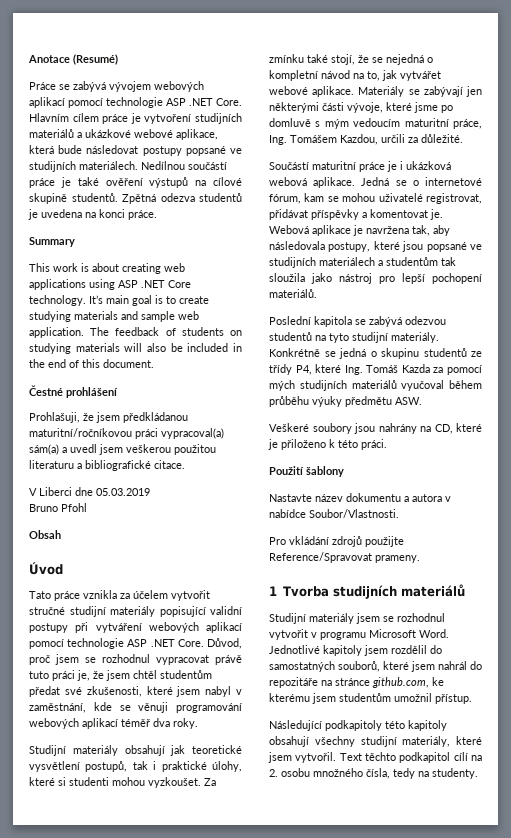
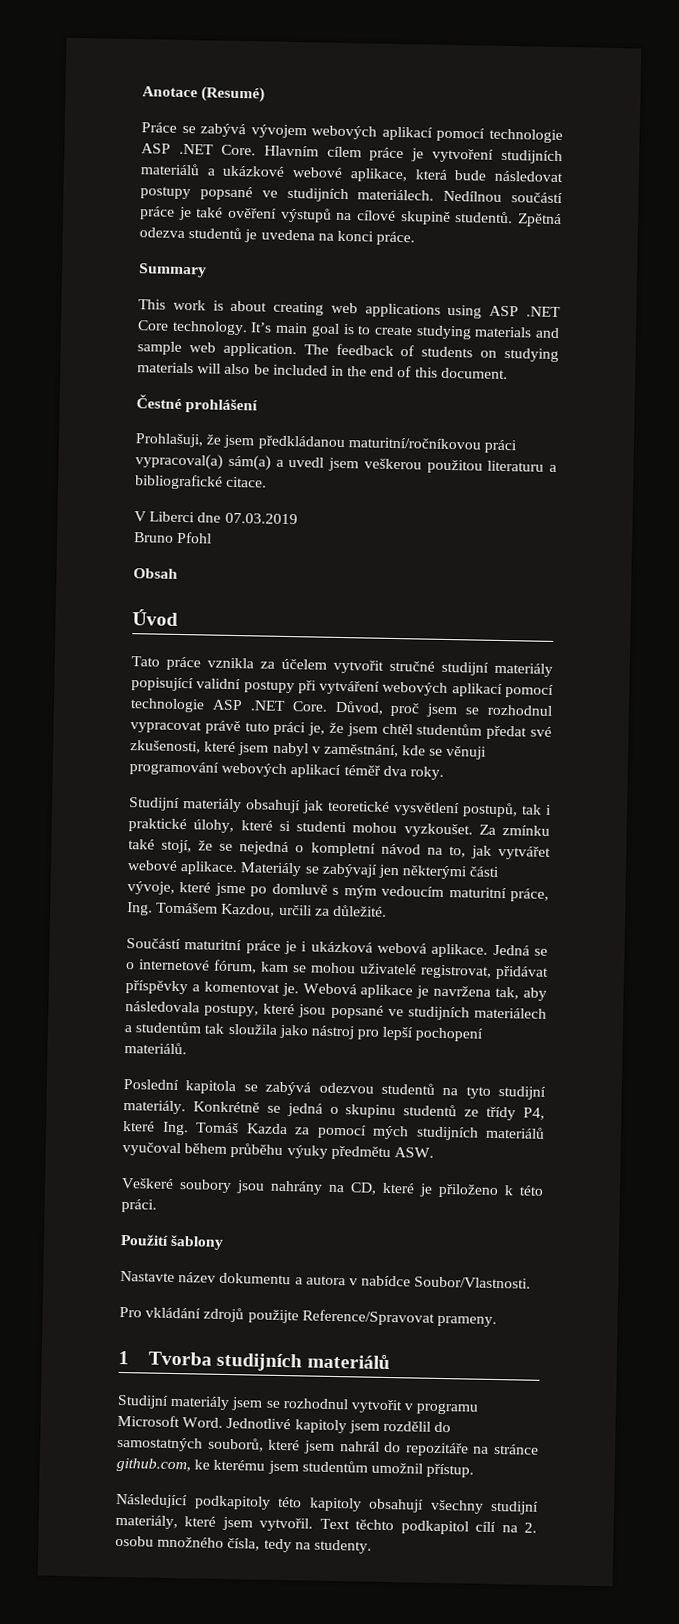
[96,488,150,496] 05.03.2019 -> [224,512,298,525] 07.03.2019

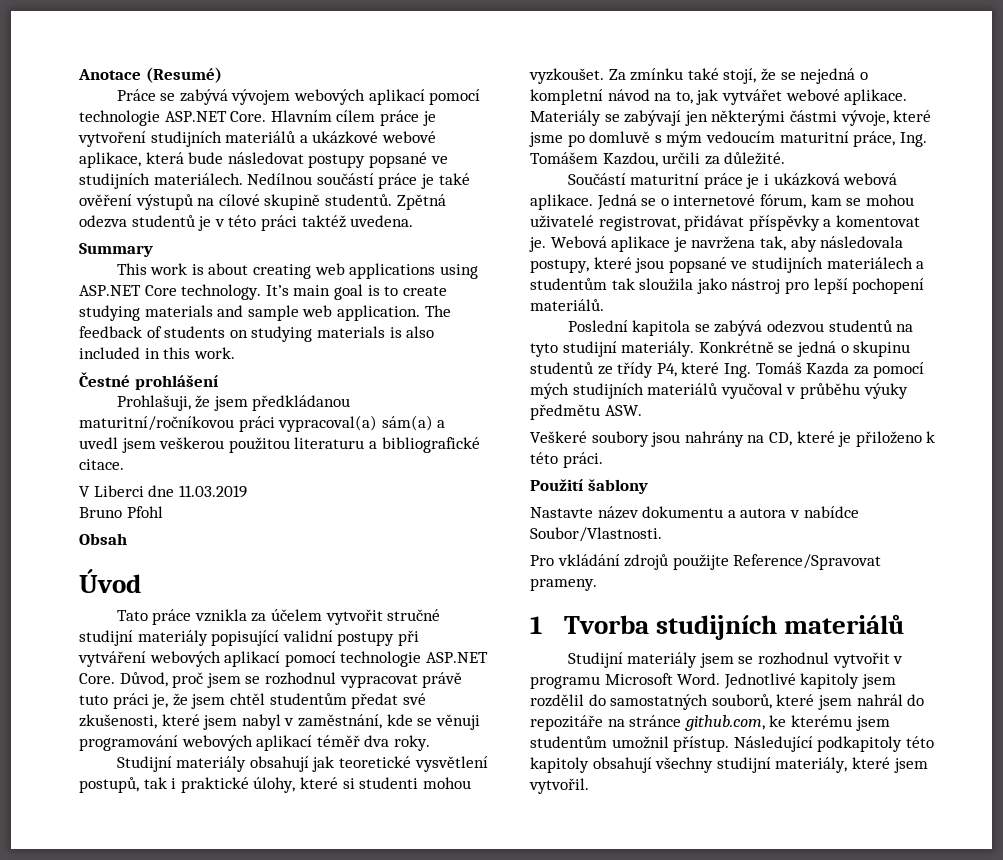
[141,143,214,155] ASP .NET -> [164,111,227,122] ASP.NET
[260,229,416,246] uvedena na konci práce. -> [214,215,414,231] v této práci taktéž uvedena.
[489,305,561,318] ASP .NET -> [79,285,141,296] ASP.NET
[197,363,508,380] will also be included in the end of this document. -> [389,326,435,338] [79,347,235,359] is also included in this work.
[224,512,298,525] 07.03.2019 -> [178,485,247,498] 11.03.2019
[211,699,286,711] ASP .NET -> [425,652,488,663] ASP.NET
[469,866,501,878] části -> [789,110,837,122] částmi
[184,1143,228,1154] během -> [786,387,797,395] v
(475, 1470) // -> (730, 744) none
[319,1518,537,1535] [115,1535,372,1554] Text těchto podkapitol cílí na 2. osobu množného čísla, tedy na studenty. -> (589, 786) none

